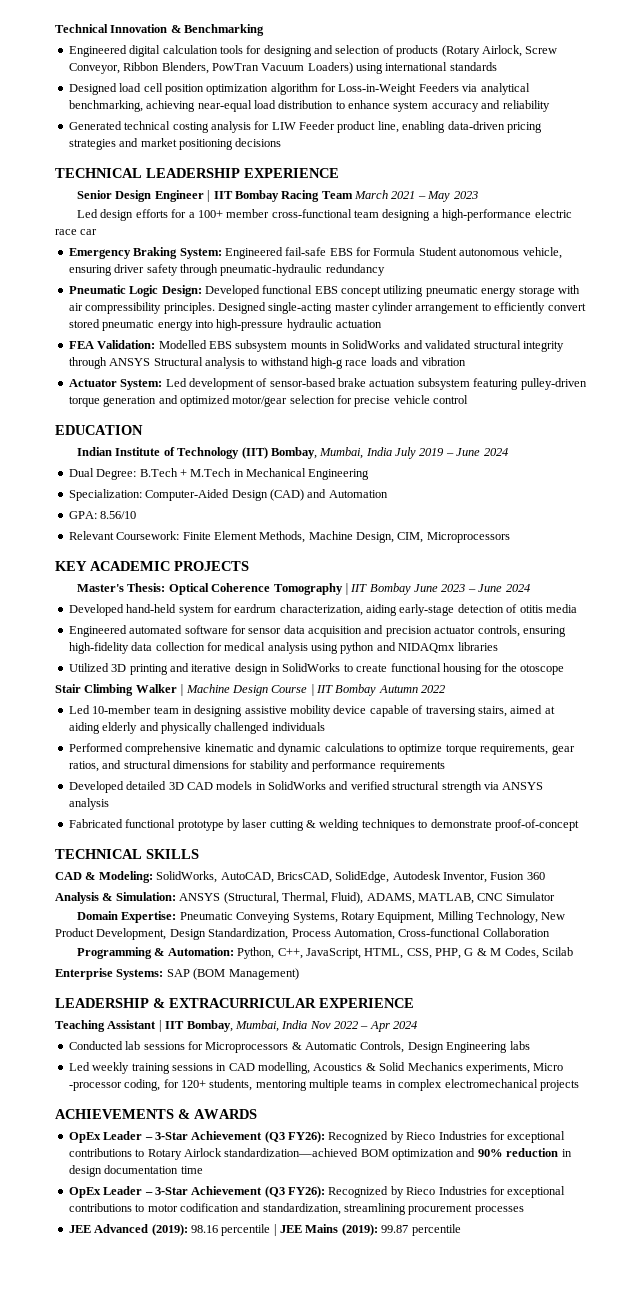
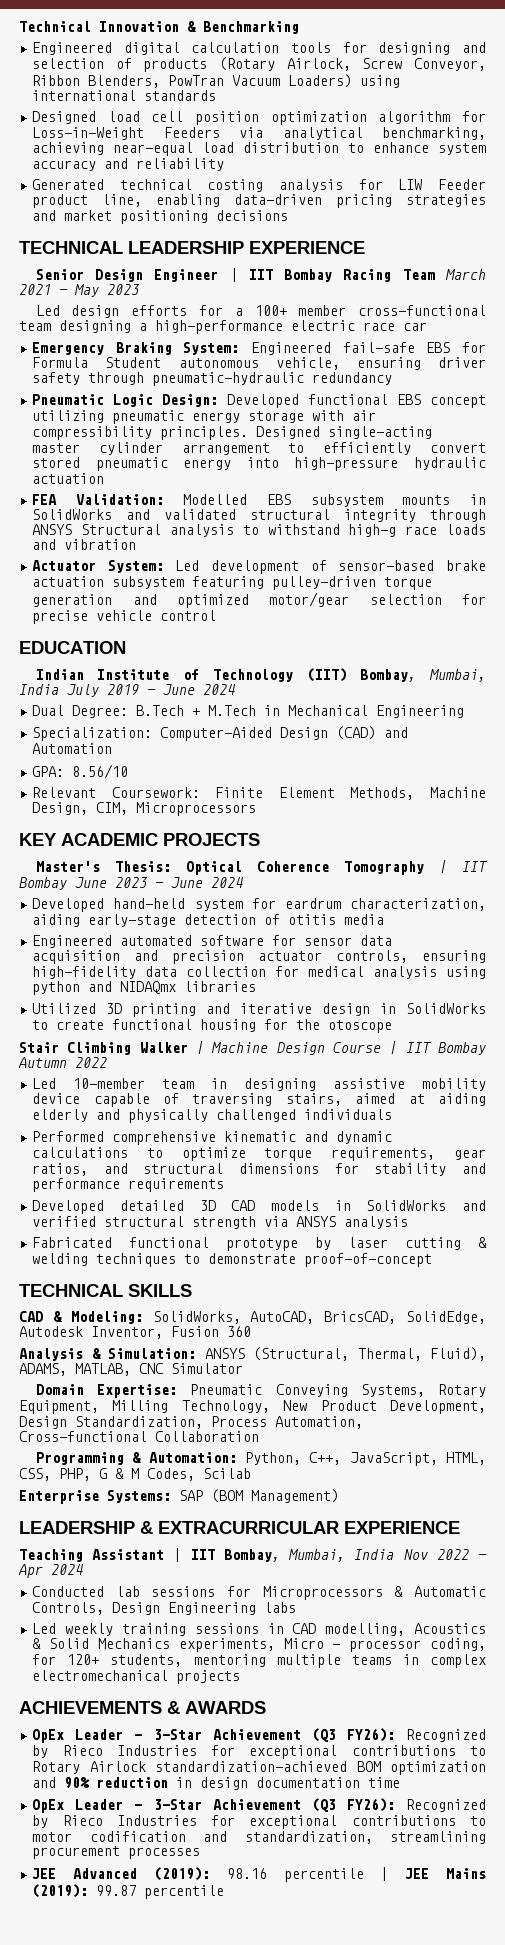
[68,1082,122,1091] -processor -> [332,1640,422,1652] - processor

